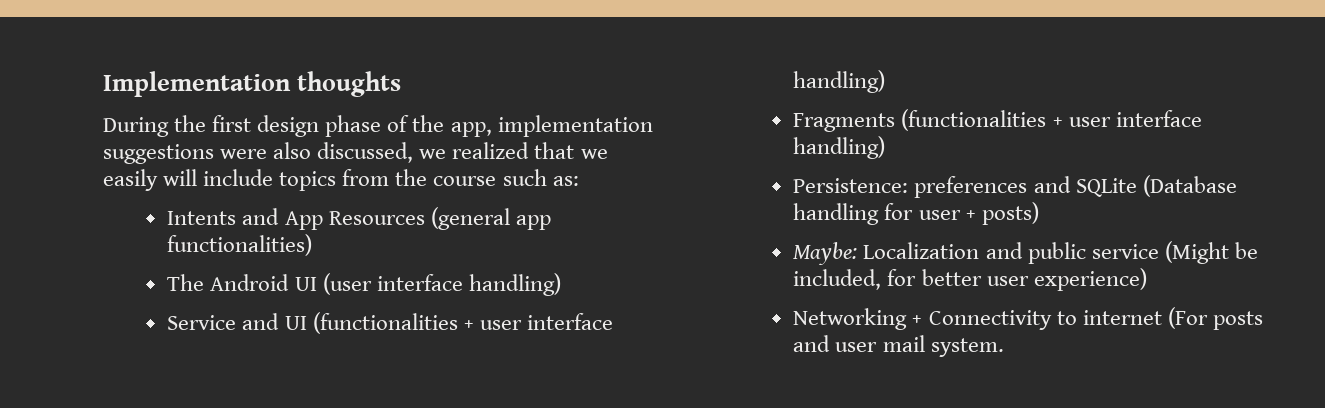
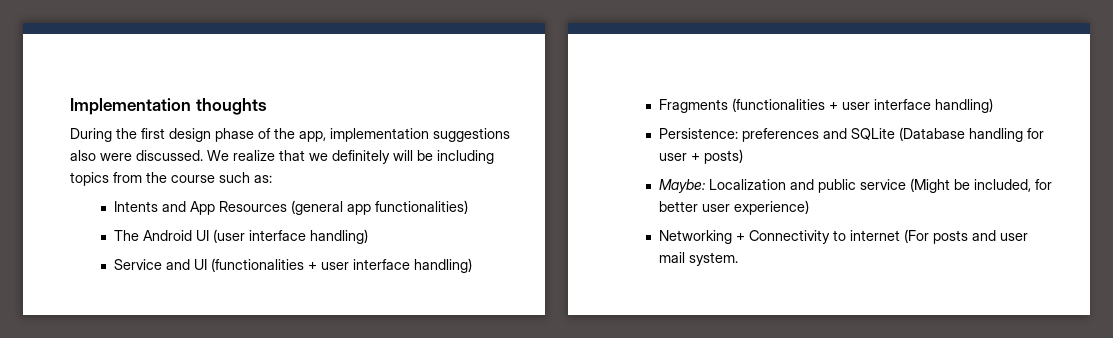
[220,142,608,163] [103,169,274,191] were also discussed, we realized that we easily will include -> [70,150,494,164] also were discussed. We realize that we definitely will be including

